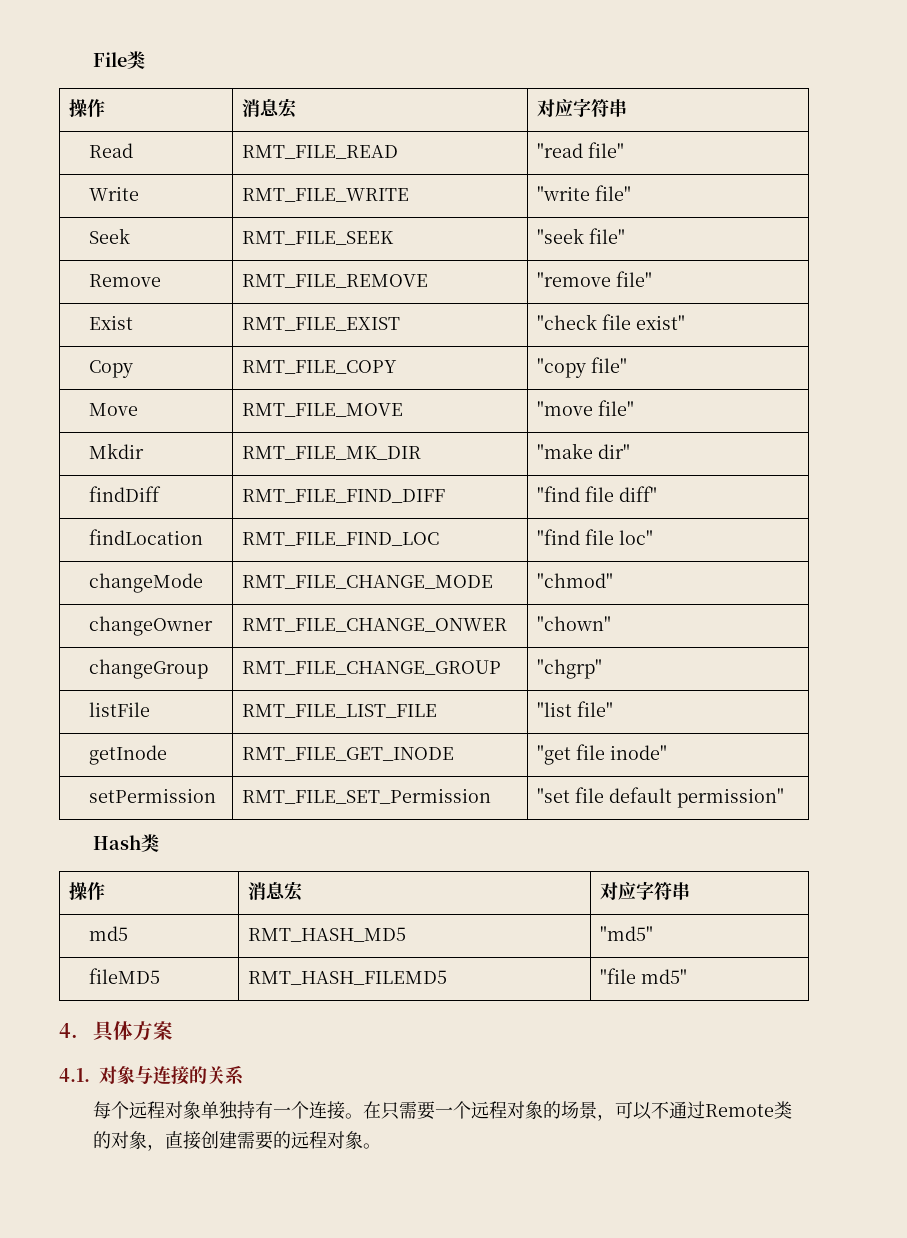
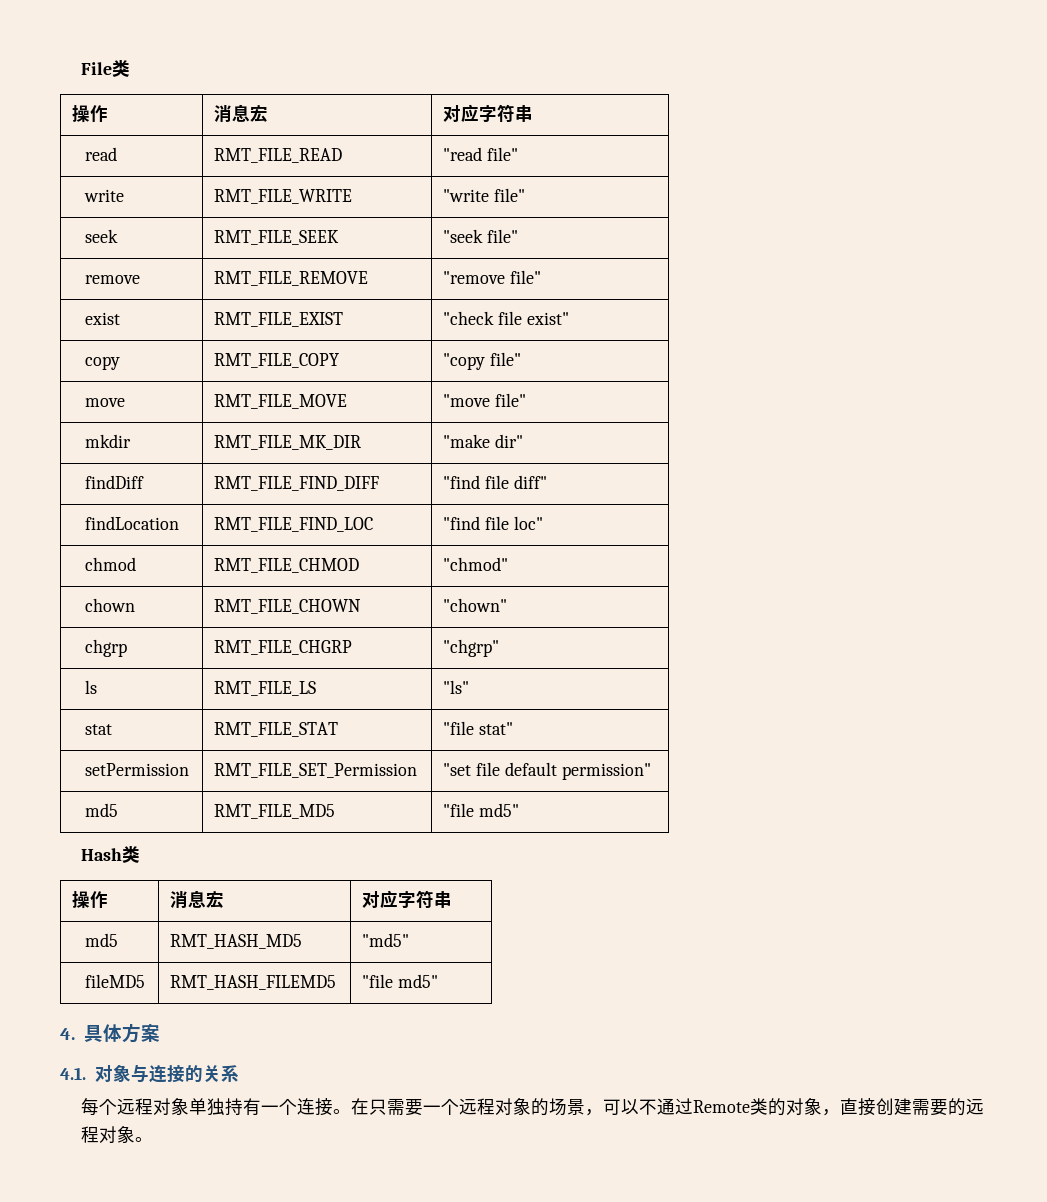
[89,143,134,158] Read -> [85,147,118,161] read
[89,186,140,201] Write -> [84,189,125,202] write
[89,228,131,244] Seek -> [85,229,119,243] seek
[89,274,162,287] Remove -> [85,275,141,284] remove
[89,315,134,330] Exist -> [85,312,121,325] exist
[89,360,134,378] Copy -> [85,356,121,370] copy
[89,403,139,416] Move -> [85,398,126,407] move
[89,443,145,459] Mkdir -> [85,434,132,448] mkdir
[89,573,204,593] [241,575,493,589] changeMode | RMT_FILE_CHANGE_MODE -> [85,557,137,571] [214,558,360,573] chmod | RMT_FILE_CHMOD
[89,616,214,636] [241,618,507,632] changeOwner | RMT_FILE_CHANGE_ONWER -> [85,598,136,612] [214,599,362,614] chown | RMT_FILE_CHOWN
[89,659,209,679] [241,660,501,675] changeGroup | RMT_FILE_CHANGE_GROUP -> [85,639,128,657] [214,640,353,655] chgrp | RMT_FILE_CHGRP
[89,702,151,717] [241,704,437,718] [536,701,613,717] [89,745,168,765] [241,747,454,761] [536,744,667,765] listFile | RMT_FILE_LIST_FILE | "list file" // getInode | RMT_FILE_GET_INODE | "get file inode" -> [85,680,98,694] [214,681,317,696] [443,680,470,694] [85,724,113,735] [214,722,339,737] [443,721,514,735] ls | RMT_FILE_LS | "ls" // stat | RMT_FILE_STAT | "file stat"
(784, 798) none -> [85,803,119,817] [214,804,336,819] [443,803,520,817] // md5 | RMT_FILE_MD5 | "file md5"

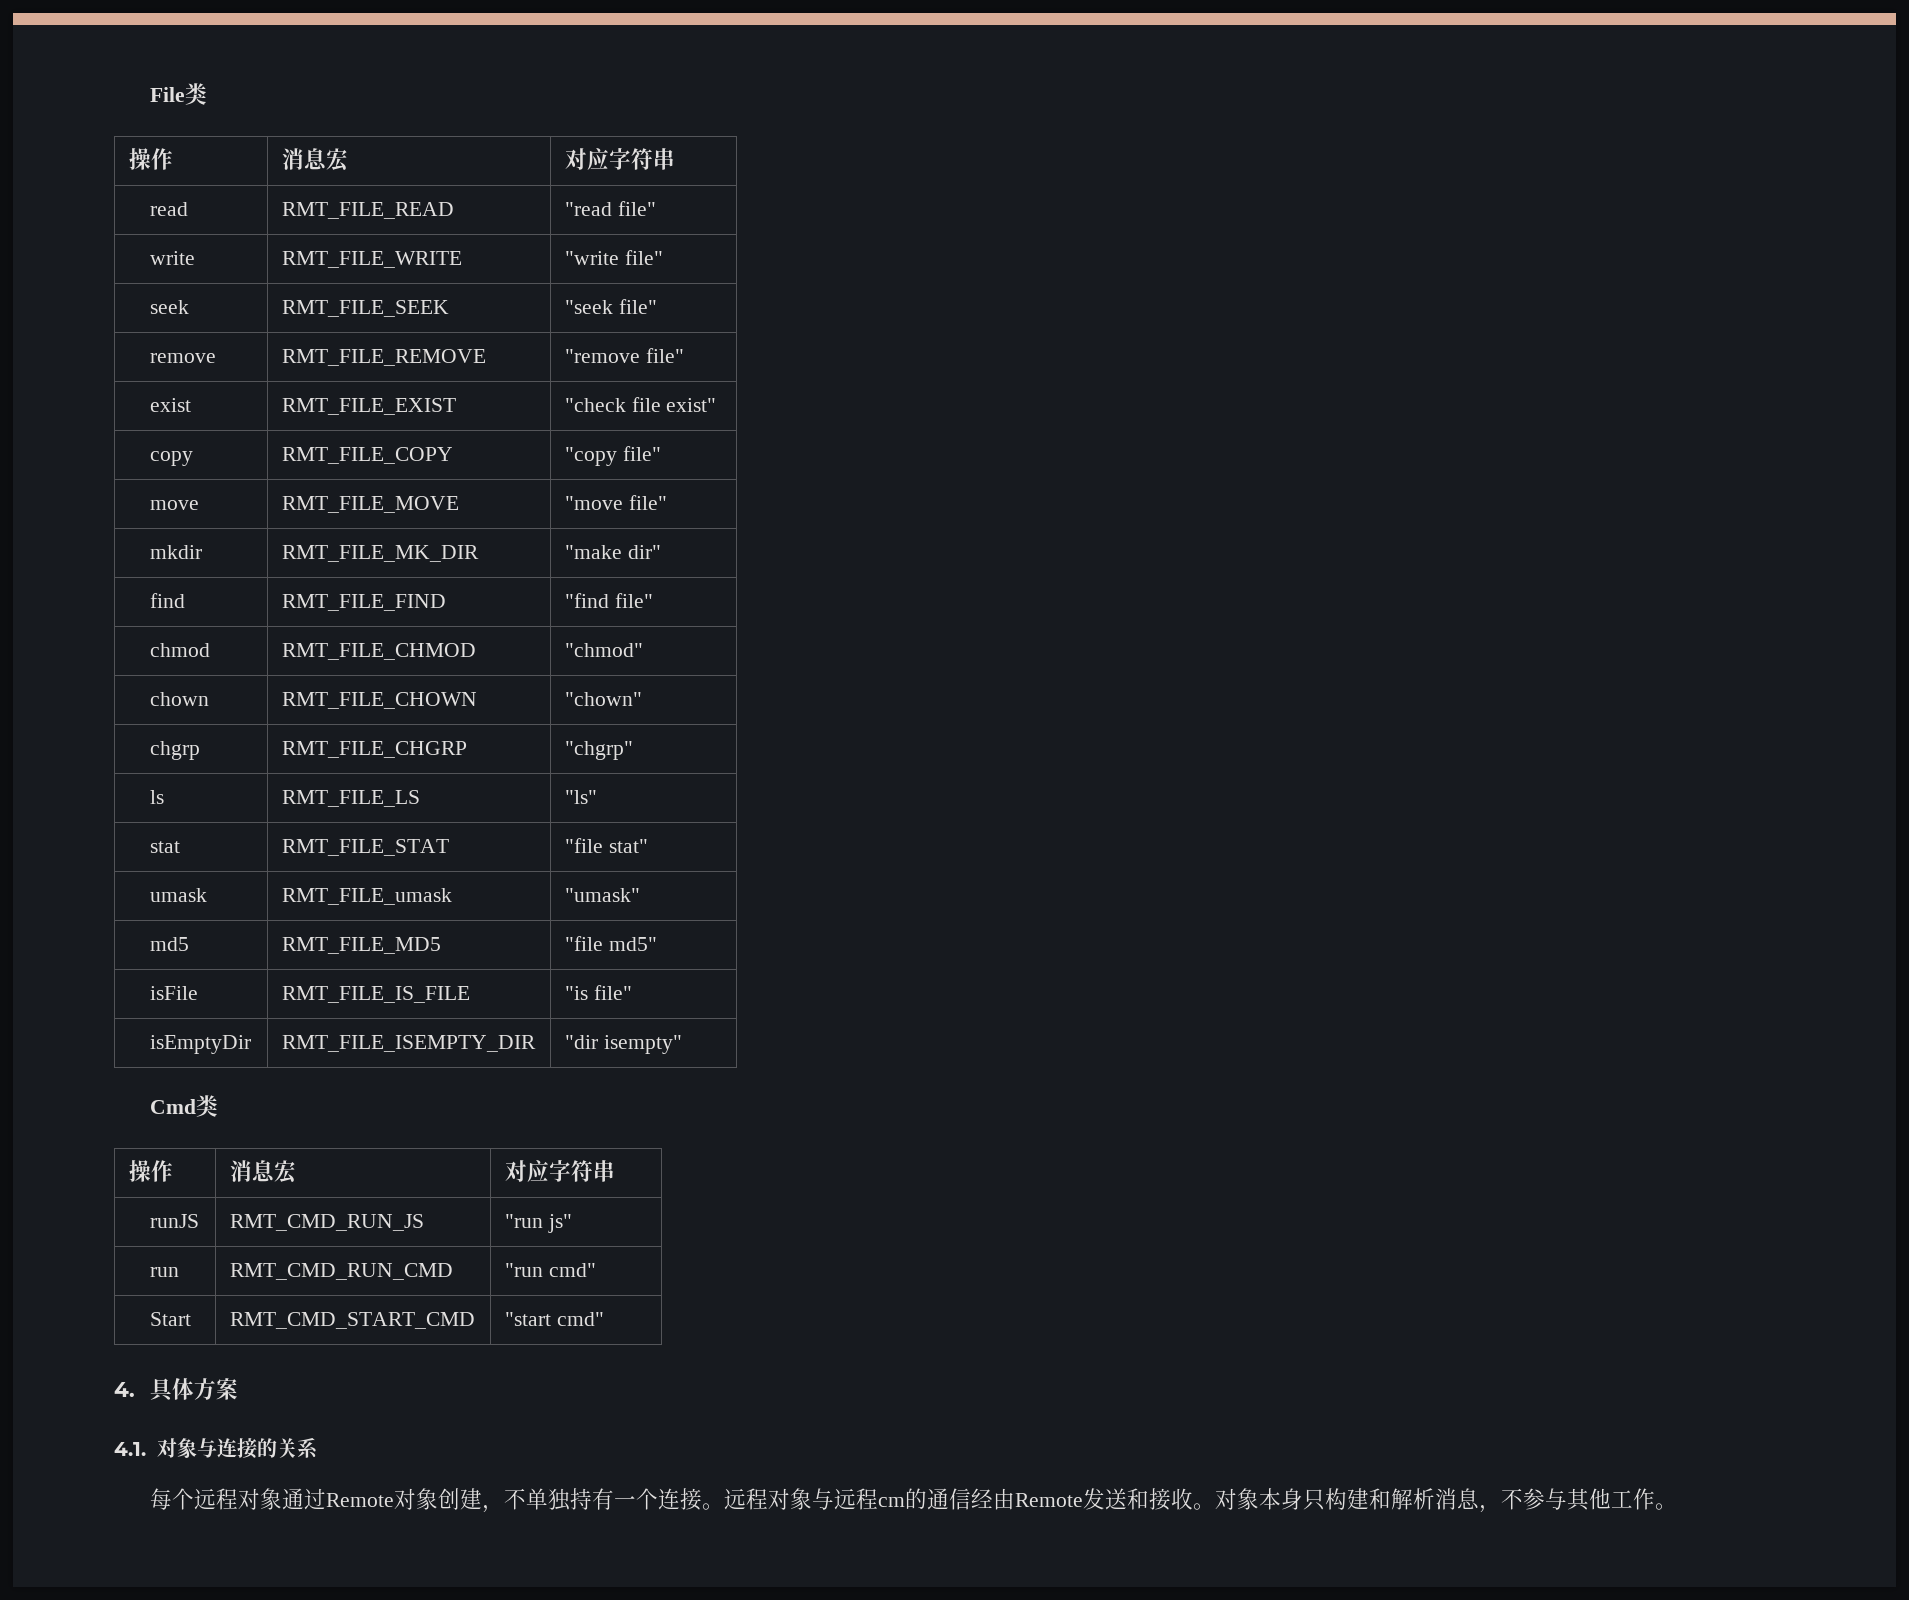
[85,475,145,489] [214,476,380,491] [443,475,547,489] [85,516,180,530] [214,517,374,532] [443,516,543,530] findDiff | RMT_FILE_FIND_DIFF | "find file diff" // findLocation | RMT_FILE_FIND_LOC | "find file loc" -> [150,593,186,608] [281,594,446,611] [564,593,653,608] find | RMT_FILE_FIND | "find file"
[85,763,190,776] [214,763,418,778] [443,762,651,780] [85,803,119,817] [214,804,336,819] [443,803,520,817] [81,846,141,863] [72,891,109,909] [170,890,225,908] [362,890,453,909] [85,933,119,947] [170,934,303,949] [362,933,410,947] [85,974,146,988] [170,975,337,990] [362,974,439,988] setPermission | RMT_FILE_SET_Permission | "set file default permission" // md5 | RMT_FILE_MD5 | "file md5" // Hash类 // 操作 | 消息宏 | 对应字符串 // md5 | RMT_HASH_MD5 | "md5" // fileMD5 | RMT_HASH_FILEMD5 | "file md5" -> [150,888,208,902] [281,888,452,905] [564,888,640,902] [150,937,190,951] [281,937,441,954] [564,936,657,951] [150,986,199,1000] [281,986,470,1003] [564,985,632,1000] [150,1035,252,1054] [281,1035,536,1052] [564,1035,682,1054] [149,1095,218,1117] [128,1160,173,1182] [229,1160,297,1184] [504,1160,615,1182] [150,1214,200,1228] [229,1214,424,1231] [504,1214,572,1233] [150,1267,180,1277] [229,1263,453,1280] [504,1263,596,1277] [150,1312,192,1326] [229,1312,475,1329] [504,1312,604,1326] umask | RMT_FILE_umask | "umask" // md5 | RMT_FILE_MD5 | "file md5" // isFile | RMT_FILE_IS_FILE | "is file" // isEmptyDir | RMT_FILE_ISEMPTY_DIR | "dir isempty" // Cmd类 // 操作 | 消息宏 | 对应字符串 // runJS | RMT_CMD_RUN_JS | "run js" // run | RMT_CMD_RUN_CMD | "run cmd" // Start | RMT_CMD_START_CMD | "start cmd"
(190, 1106) none -> [281,1488,526,1513] 通过Remote对象创建，不
[351,1098,985,1116] [81,1126,136,1143] 在只需要一个远程对象的场景，可以不通过Remote类的对象，直接创建需要的远程对象 -> [723,1488,1655,1513] 远程对象与远程cm的通信经由Remote发送和接收。对象本身只构建和解析消息，不参与其他工作

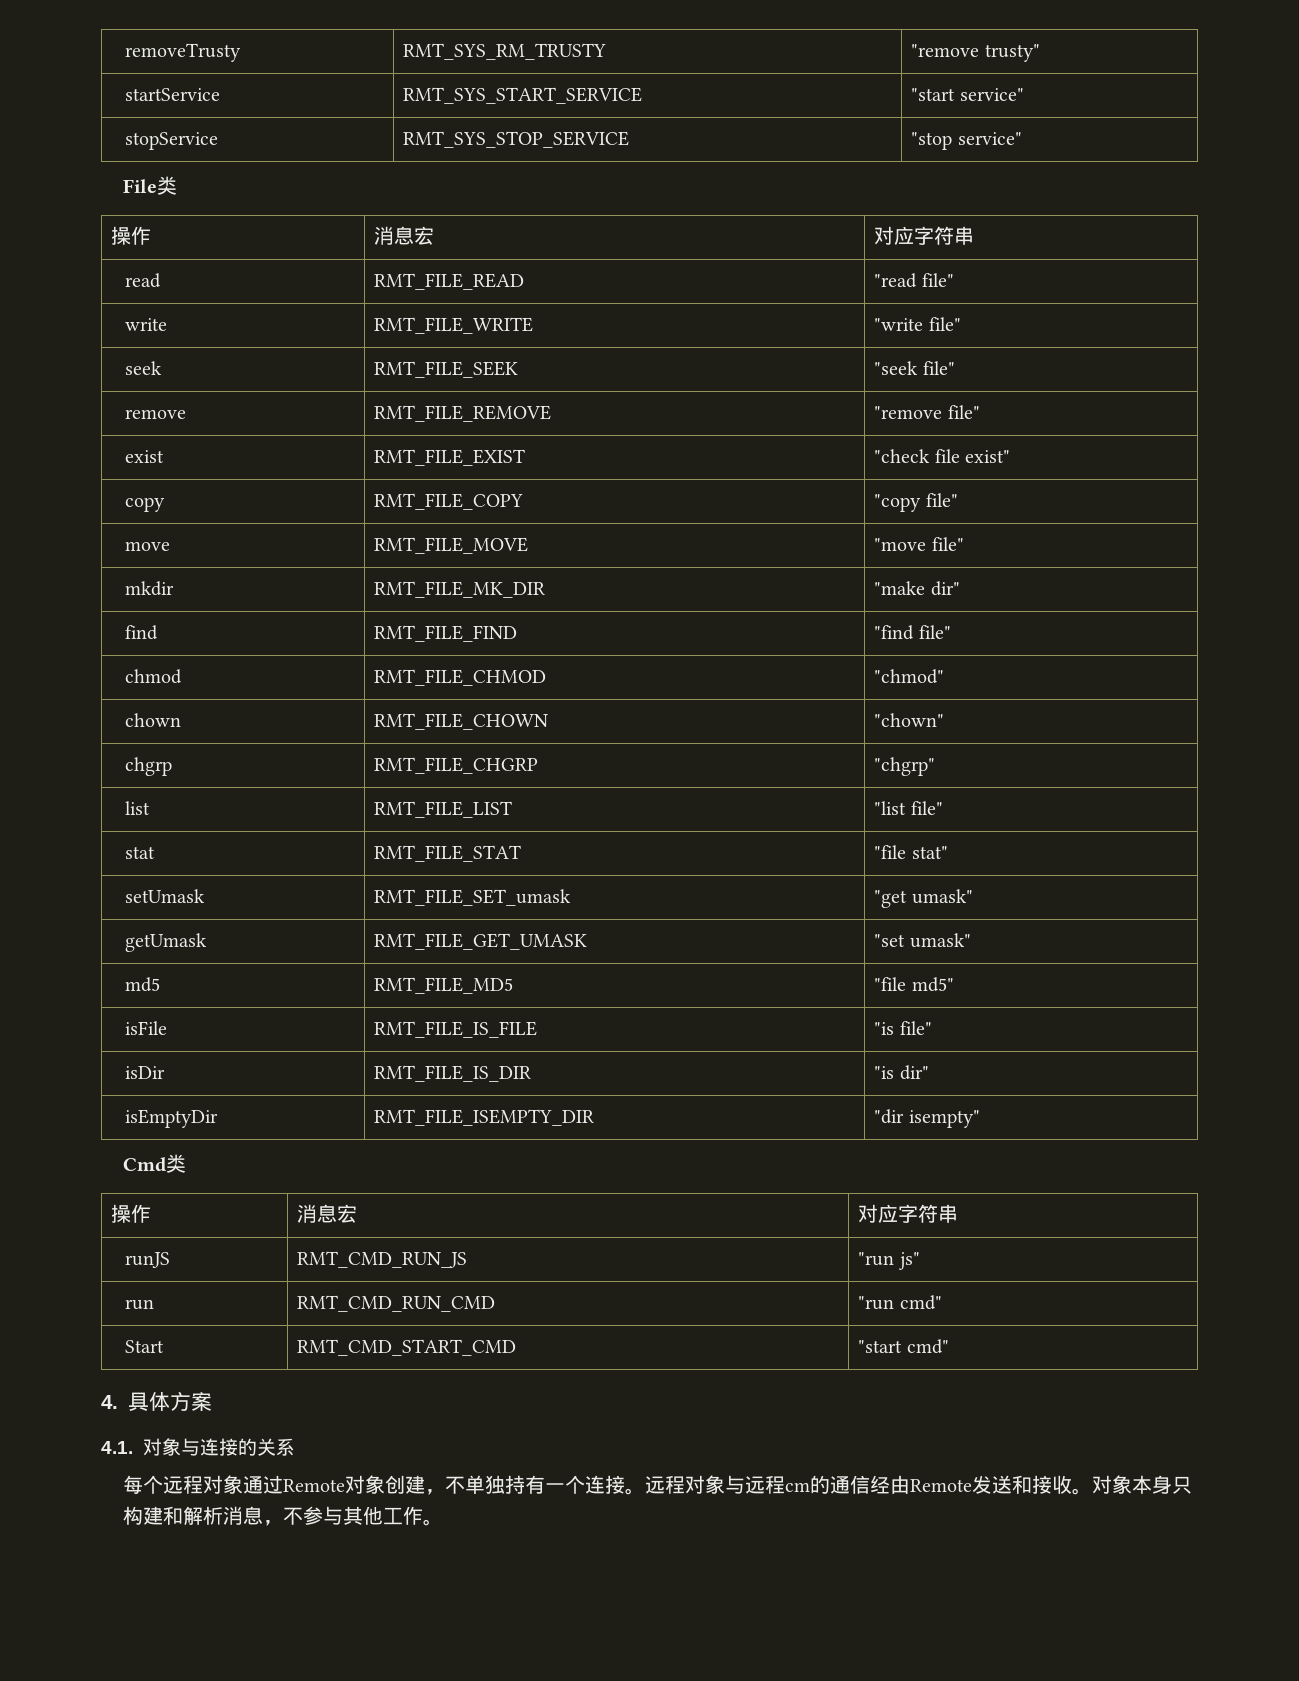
(149, 94) none -> [124,43,241,62] [403,43,607,60] [911,44,1040,62] [124,88,220,101] [403,87,643,104] [911,88,1024,101] [124,132,218,150] [403,131,630,148] [911,132,1022,150] removeTrusty | RMT_SYS_RM_TRUSTY | "remove trusty" // startService | RMT_SYS_START_SERVICE | "start service" // stopService | RMT_SYS_STOP_SERVICE | "stop service" //
[150,790,165,804] [281,790,420,807] [564,790,597,804] ls | RMT_FILE_LS | "ls" -> [124,801,150,815] [374,801,513,818] [874,801,943,815] list | RMT_FILE_LIST | "list file"
[150,888,208,902] [281,888,452,905] [564,888,640,902] umask | RMT_FILE_umask | "umask" -> [124,889,205,903] [374,889,572,906] [874,889,973,908] [124,933,207,952] [374,933,588,950] [874,933,971,948] setUmask | RMT_FILE_SET_umask | "get umask" // getUmask | RMT_FILE_GET_UMASK | "set umask"
(632, 992) none -> [124,1066,165,1079] [374,1065,532,1082] [874,1065,929,1080] // isDir | RMT_FILE_IS_DIR | "is dir"

